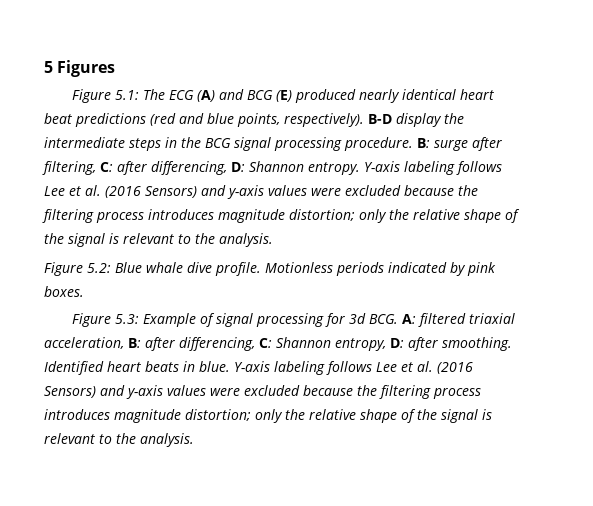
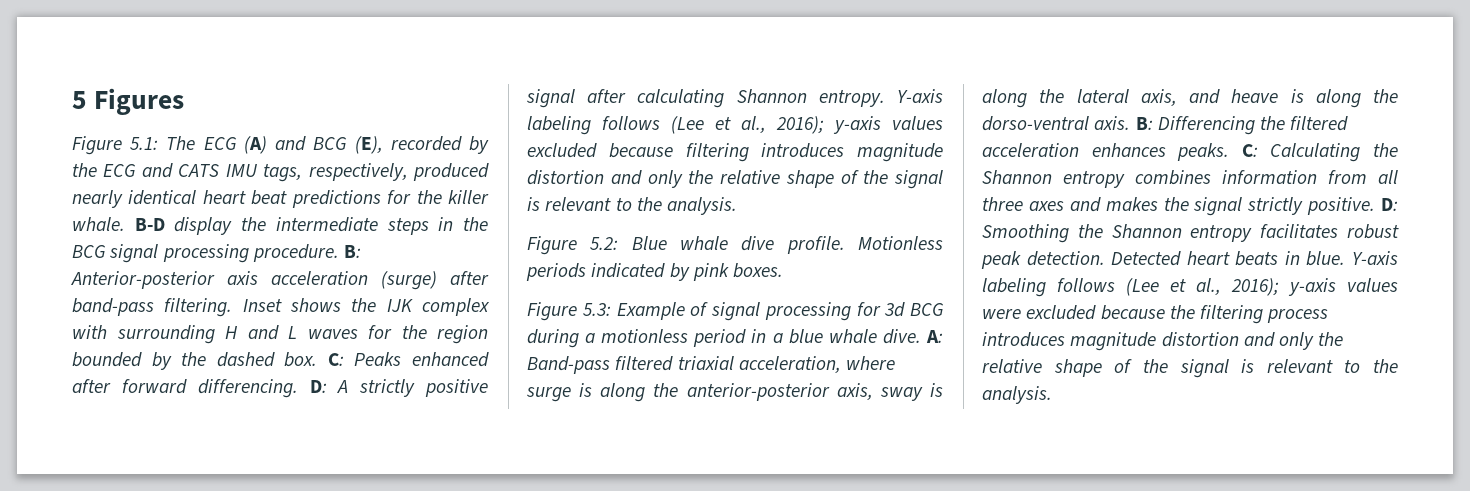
[276,90,293,102] (E) -> [354,136,490,154] [72,163,408,182] (E), recorded by the ECG and CATS IMU tags, respectively,
[150,113,364,127] (red and blue points, respectively). -> [387,190,489,204] [72,217,125,231] for the killer whale.
[434,137,502,151] [42,161,245,175] surge after filtering, C: after differencing, D: -> [71,271,489,290] [72,298,490,317] [72,325,488,344] [72,352,489,370] [72,379,488,398] [526,89,725,108] Anterior-posterior axis acceleration (surge) after band-pass filtering. Inset shows the IJK complex with surrounding H and L waves for the region bounded by the dashed box. C: Peaks enhanced after forward differencing. D: A strictly positive signal after calculating
[44,185,478,199] [42,209,355,223] Lee et al. (2016 Sensors) and y-axis values were excluded because the filtering process introduces magnitude distortion; -> [671,116,943,134] [527,143,943,162] [527,170,642,185] (Lee et al., 2016); y-axis values excluded because filtering introduces magnitude distortion and
[369,313,516,327] [44,337,512,351] [44,361,104,375] BCG. A: filtered triaxial acceleration, B: after differencing, C: Shannon entropy, D: after smoothing. Identified -> [910,303,944,316] [527,329,943,348] [527,356,896,374] [526,383,943,402] [982,89,1398,108] [982,116,1349,135] [982,143,1398,162] [982,170,1398,188] [982,197,1398,216] [982,224,1399,243] [981,251,1182,269] BCG during a motionless period in a blue whale dive. A: Band-pass filtered triaxial acceleration, where surge is along the anterior-posterior axis, sway is along the lateral axis, and heave is along the dorso-ventral axis. B: Differencing the filtered acceleration enhances peaks. C: Calculating the Shannon entropy combines information from all three axes and makes the signal strictly positive. D: Smoothing the Shannon entropy facilitates robust peak detection. Detected
[376,361,473,374] [44,385,125,398] Lee et al. (2016 Sensors) and -> [1126,278,1279,296] (Lee et al., 2016);
[185,409,251,421] distortion; -> [1161,332,1275,347] distortion and

